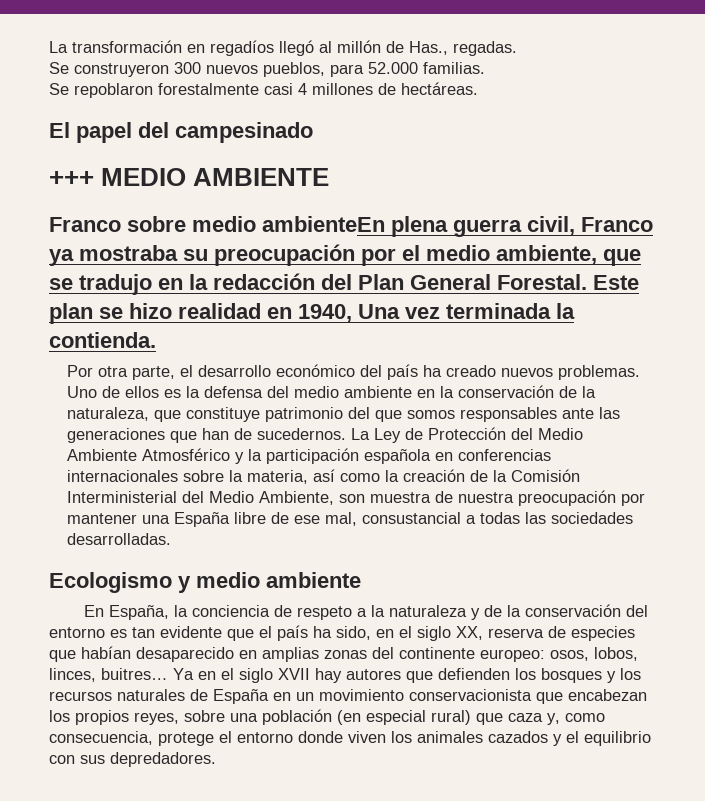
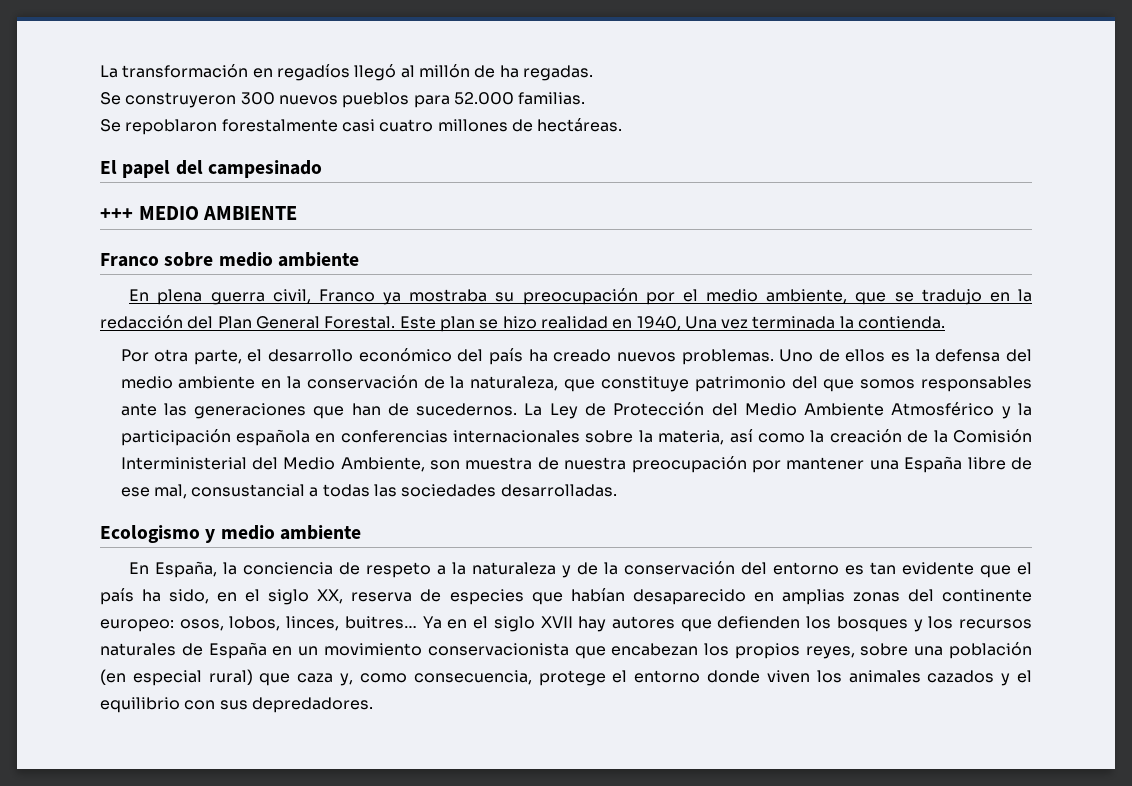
[409,41,448,55] Has., -> [499,65,519,78] ha
[263,62,325,77] pueblos, -> [342,92,410,108] pueblos
[298,83,307,95] 4 -> [379,119,434,132] cuatro
[262,216,385,232] ambienteEn -> [277,252,359,267] [129,289,150,301] ambiente // En

